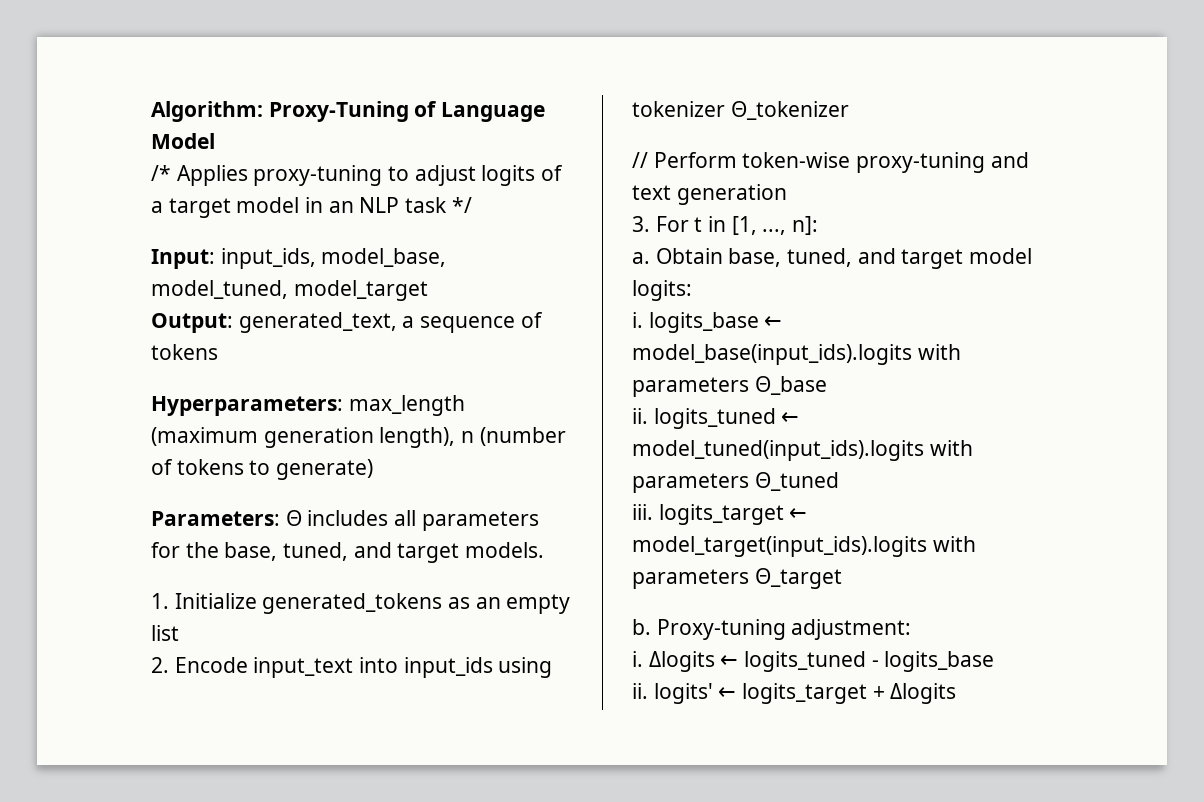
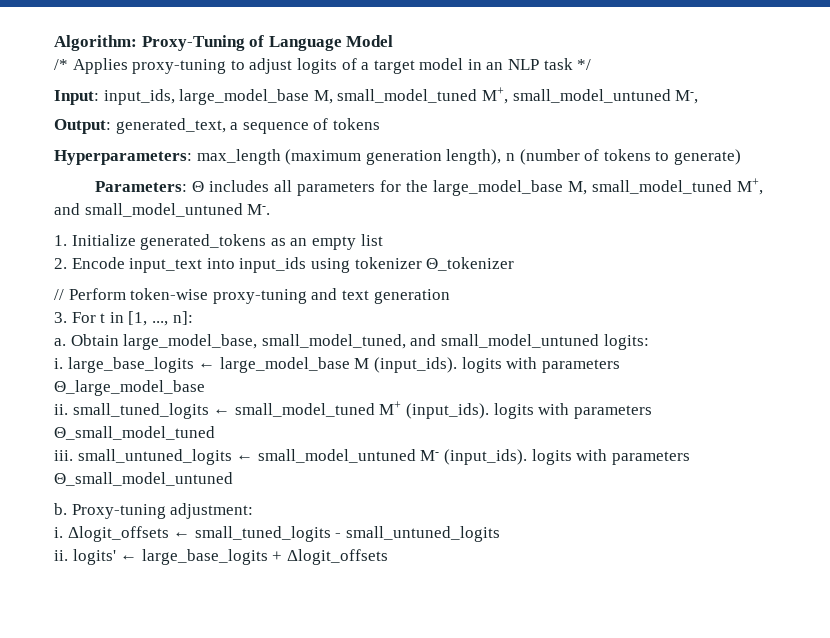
[321,248,447,267] [151,280,428,301] model_base, model_tuned, model_target -> [179,87,699,105] large_model_base M, small_model_tuned M+, small_model_untuned M-,
[224,542,545,563] base, tuned, and target models. -> [432,178,764,196] [54,203,271,217] large_model_base M, small_model_tuned M+, and small_model_untuned M-.
[728,248,1033,269] [632,280,692,301] [632,312,783,333] [632,344,961,365] [632,376,827,397] [632,408,800,429] [632,440,973,461] [632,472,839,493] base, tuned, and target model logits: // i. logits_base ← model_base(input_ids).logits with parameters Θ_base // ii. logits_tuned ← model_tuned(input_ids).logits with parameters Θ_tuned -> [123,334,649,350] [54,357,620,373] [54,380,205,396] [54,401,652,419] [54,426,215,440] large_model_base, small_model_tuned, and small_model_untuned logits: // i. large_base_logits ← large_model_base M (input_ids). logits with parameters Θ_large_model_base // ii. small_tuned_logits ← small_model_tuned M+ (input_ids). logits with parameters Θ_small_model_tuned
[658,504,808,525] [632,536,976,557] [632,568,842,589] logits_target ← model_target(input_ids).logits with parameters Θ_target -> [77,449,690,465] [54,472,233,486] small_untuned_logits ← small_model_untuned M- (input_ids). logits with parameters Θ_small_model_untuned
[648,651,995,672] Δlogits ← logits_tuned - logits_base -> [67,526,500,542] Δlogit_offsets ← small_tuned_logits - small_untuned_logits
[742,683,957,704] logits_target + Δlogits -> [141,549,388,565] large_base_logits + Δlogit_offsets

